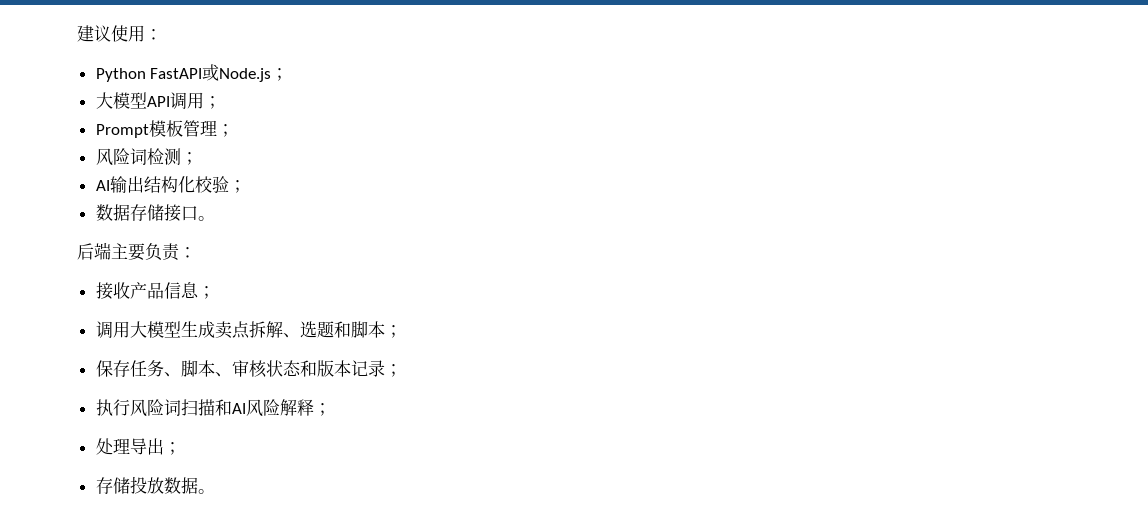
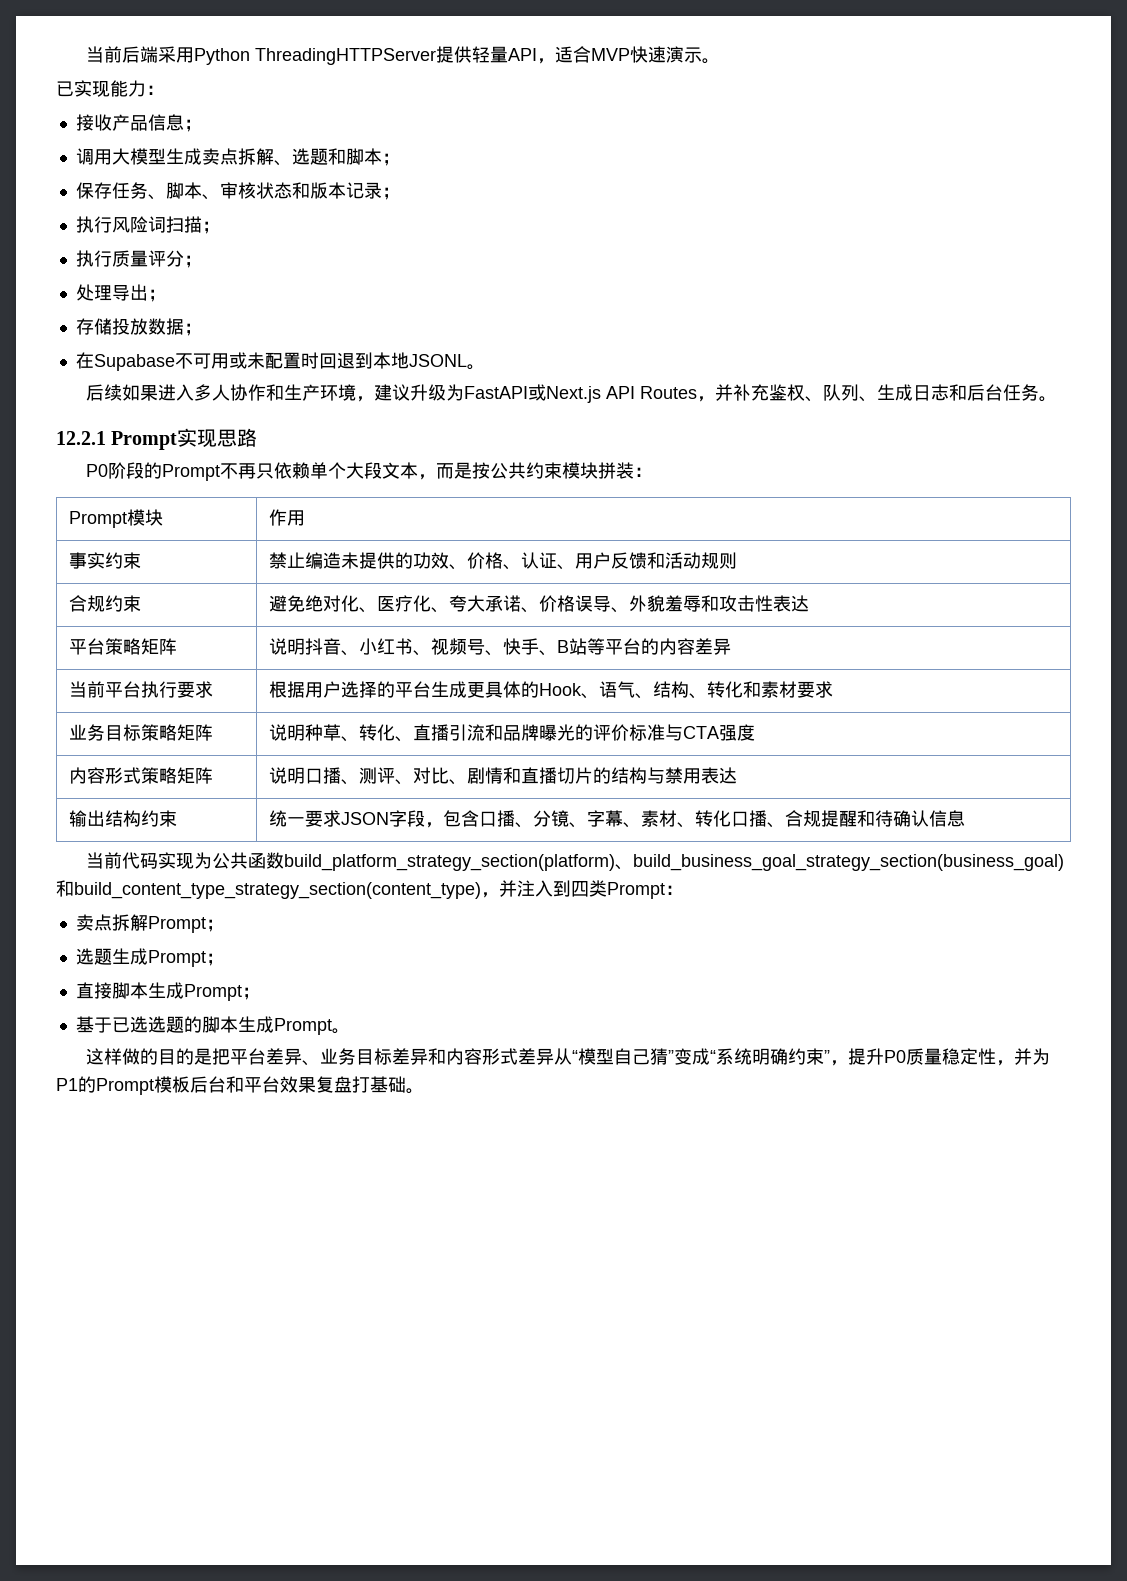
[77,25,162,42] [95,64,289,82] [95,92,221,110] [95,120,234,138] [95,148,198,166] [95,176,246,193] [95,204,215,222] [77,242,180,261] 建议使用： // Python FastAPI或Node.js； // 大模型API调用； // Prompt模板管理； // 风险词检测； // AI输出结构化校验； // 数据存储接口。 // 后端主要负责 -> [85,46,720,65] [56,80,146,97] 当前后端采用Python ThreadingHTTPServer提供轻量API，适合MVP快速演示。 // 已实现能力
[214,399,314,417] 和AI风险解释 -> [201,221,220,234] [75,250,184,267] ； // 执行质量评分
(198, 485) none -> [183,323,202,336] [75,352,485,371] [85,384,1057,403] [56,428,258,450] [85,462,652,481] [69,509,164,528] [269,509,306,526] [69,552,142,569] [269,552,738,570] [69,595,142,612] [269,595,810,613] [69,638,178,655] [269,638,732,656] [69,681,214,698] [269,681,834,699] [69,724,214,741] [269,724,756,742] [69,767,214,784] [269,767,738,785] [69,810,178,827] [269,810,966,828] [85,852,1064,871] [56,880,683,899] [75,914,224,933] [75,948,224,967] [75,982,260,1001] [75,1016,350,1035] [85,1048,1050,1066] [56,1076,406,1095] ； // 在Supabase不可用或未配置时回退到本地JSONL。 // 后续如果进入多人协作和生产环境，建议升级为FastAPI或Next.js API Routes，并补充鉴权、队列、生成日志和后台任务。 // 12.2.1 Prompt实现思路 // P0阶段的Prompt不再只依赖单个大段文本，而是按公共约束模块拼装： // Prompt模块 | 作用 // 事实约束 | 禁止编造未提供的功效、价格、认证、用户反馈和活动规则 // 合规约束 | 避免绝对化、医疗化、夸大承诺、价格误导、外貌羞辱和攻击性表达 // 平台策略矩阵 | 说明抖音、小红书、视频号、快手、B站等平台的内容差异 // 当前平台执行要求 | 根据用户选择的平台生成更具体的Hook、语气、结构、转化和素材要求 // 业务目标策略矩阵 | 说明种草、转化、直播引流和品牌曝光的评价标准与CTA强度 // 内容形式策略矩阵 | 说明口播、测评、对比、剧情和直播切片的结构与禁用表达 // 输出结构约束 | 统一要求JSON字段，包含口播、分镜、字幕、素材、转化口播、合规提醒和待确认信息 // 当前代码实现为公共函数build_platform_strategy_section(platform)、build_business_goal_strategy_section(business_goal)和build_content_type_strategy_section(content_type)，并注入到四类Prompt： // 卖点拆解Prompt； // 选题生成Prompt； // 直接脚本生成Prompt； // 基于已选选题的脚本生成Prompt。 // 这样做的目的是把平台差异、业务目标差异和内容形式差异从“模型自己猜”变成“系统明确约束”，提升P0质量稳定性，并为P1的Prompt模板后台和平台效果复盘打基础

